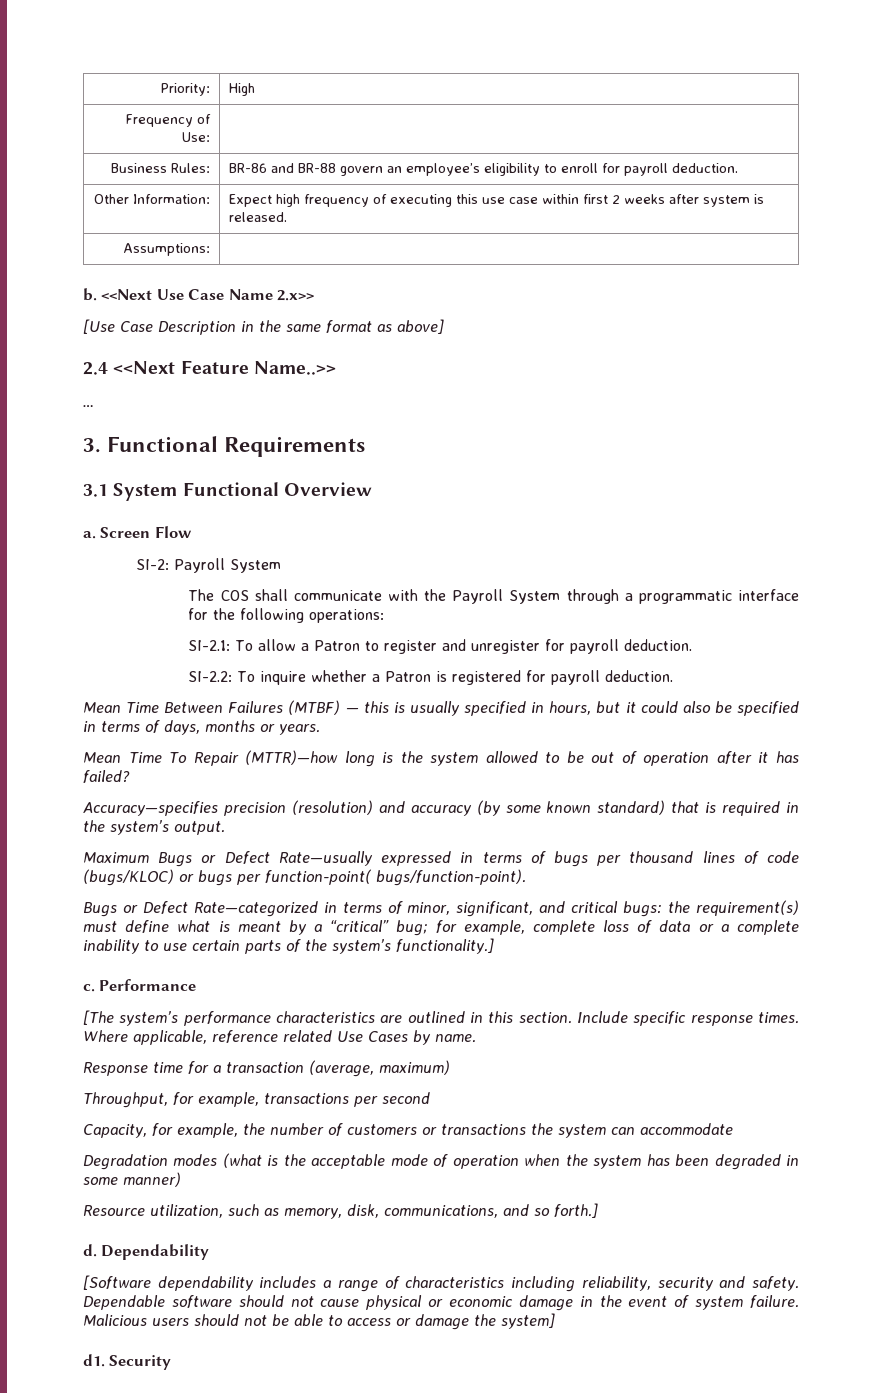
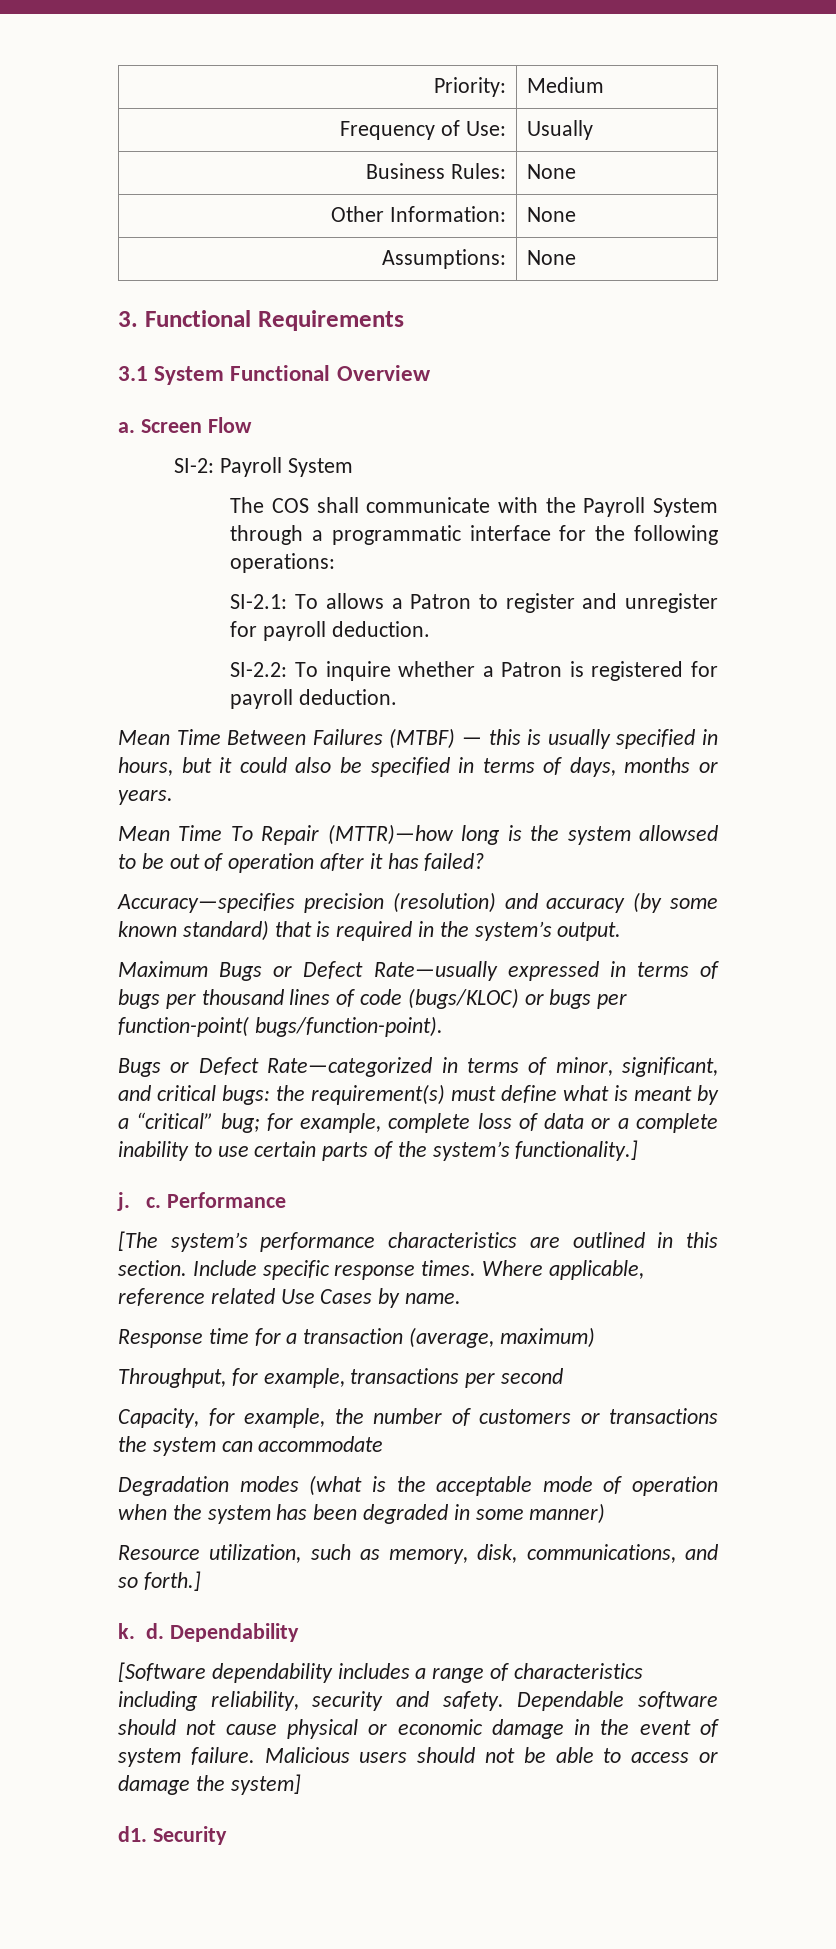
[229,83,256,96] High -> [527,77,605,93] Medium
(210, 137) none -> [527,120,594,140] Usually
[229,163,739,176] [93,194,210,204] [229,194,765,207] [229,212,288,222] [122,243,210,256] [83,288,315,301] [83,319,444,335] [83,360,336,375] [83,405,94,407] BR-86 and BR-88 govern an employee’s eligibility to enroll for payroll deduction. // Other Information: | Expect high frequency of executing this use case within first 2 weeks after system is released. // Assumptions: | // b. <<Next Use Case Name 2.x>> // [Use Case Description in the same format as above] // 2.4 <<Next Feature Name..>> // … -> [527,164,577,179] [330,206,506,222] [527,207,577,222] [381,249,506,269] [527,250,577,265] None // Other Information: | None // Assumptions: | None
[258,639,297,651] allow -> [325,593,384,609] allows
[485,751,538,763] allowed -> [639,825,719,841] allowsed
(494, 946) none -> [117,1192,130,1211] j.
(598, 1210) none -> [118,1623,135,1639] k.

